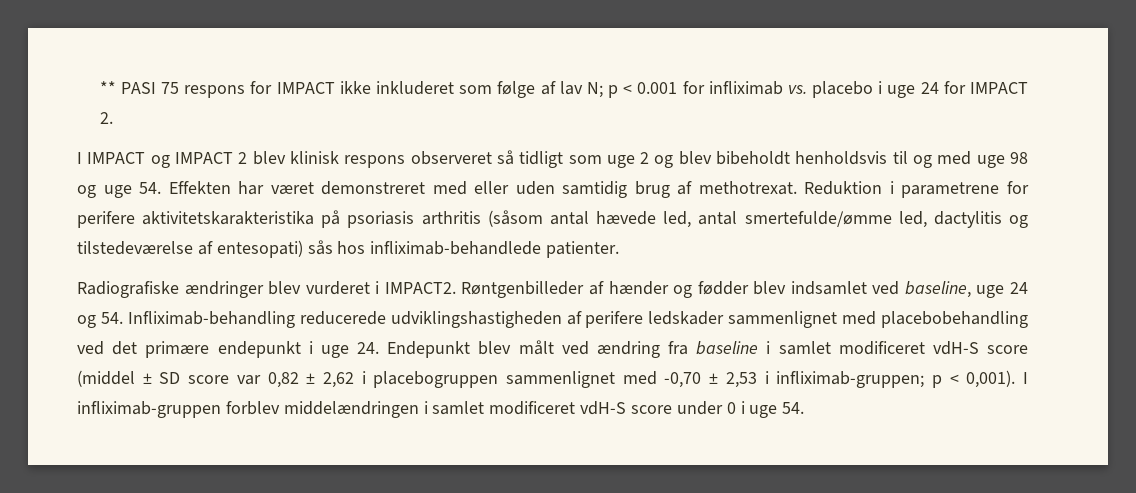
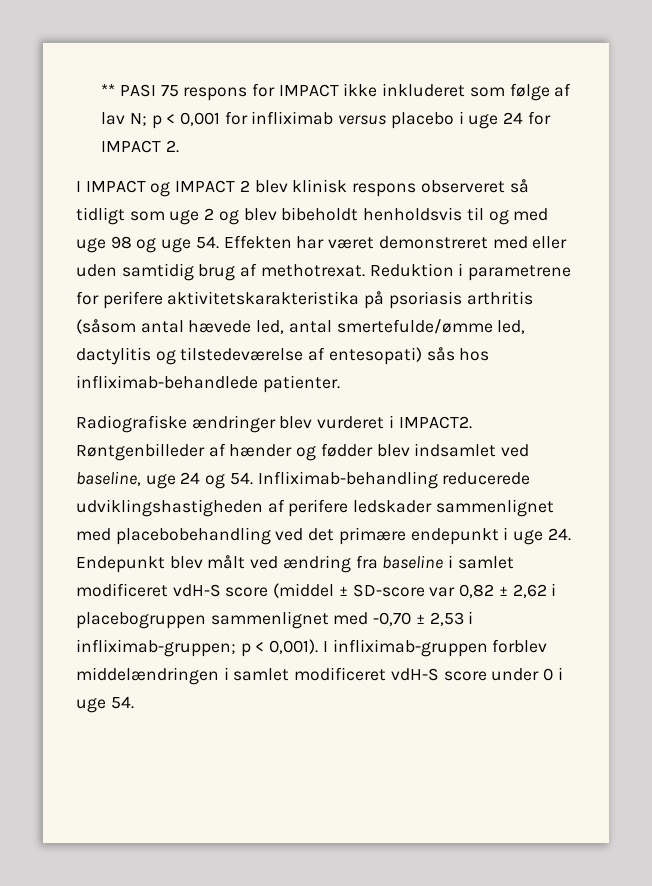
[637,82,678,94] 0.001 -> [180,112,221,126] 0,001
[787,85,807,94] vs. -> [338,115,387,125] versus
[159,372,230,384] SD score -> [352,584,425,597] SD-score

